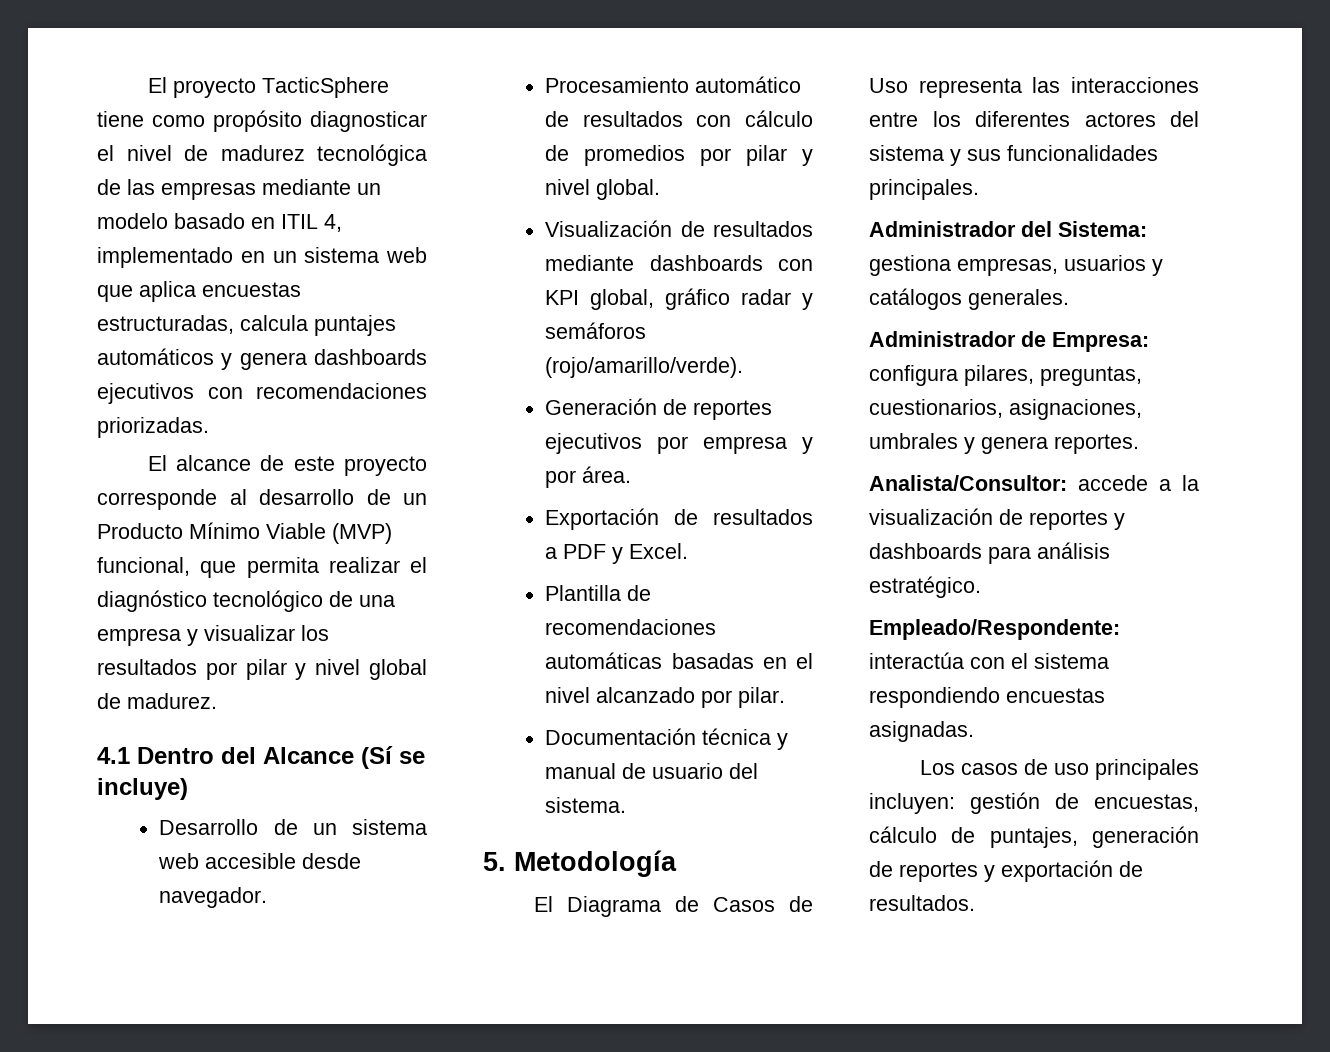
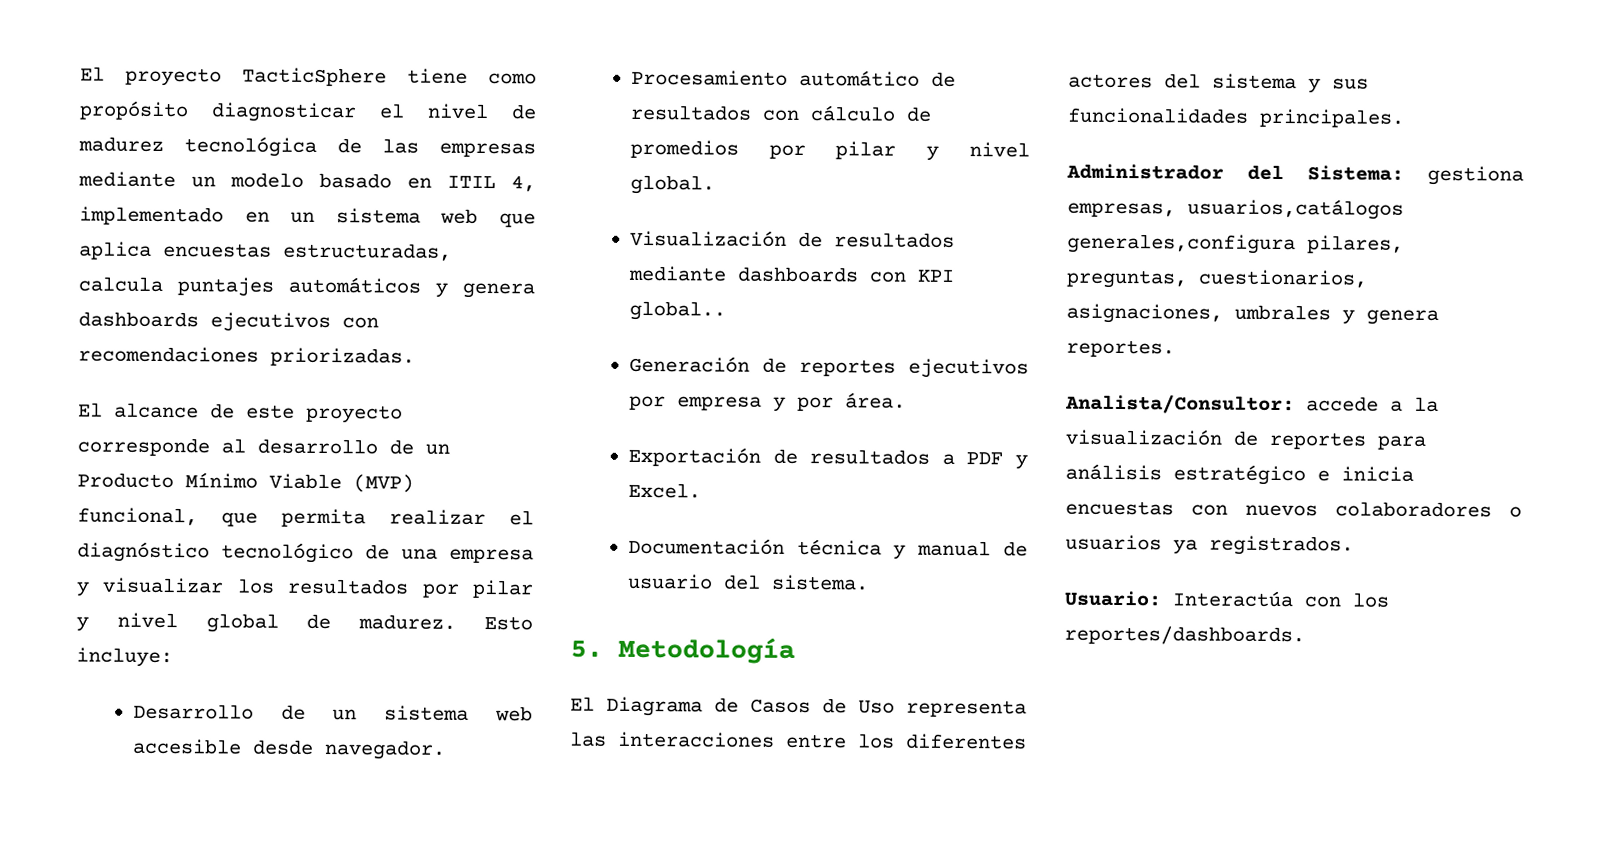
[97,746,425,769] [97,778,188,800] // 4.1 Dentro del Alcance (Sí se incluye) -> [484,616,533,631] [76,647,173,668] Esto incluye:
[590,288,813,310] [545,322,647,339] [545,357,744,378] global, gráfico radar y semáforos (rojo/amarillo/verde). -> [628,300,726,321] global..
[545,585,652,601] [545,619,717,635] [545,652,813,669] [545,687,786,708] // Plantilla de recomendaciones automáticas basadas en el nivel alcanzado por pilar. -> (701, 490) none
[1064,255,1163,276] [869,288,1069,310] [869,331,1149,352] [869,365,958,386] usuarios y catálogos generales. // Administrador de Empresa: configura -> [1187,198,1404,220] [1067,233,1296,255] usuarios,catálogos generales,configura
[1114,513,1125,530] [869,542,1110,564] [869,576,981,598] [869,619,1120,640] [869,652,1109,669] [869,687,1105,708] [869,721,974,742] [919,759,1199,780] [869,792,1199,814] [869,826,1199,848] [869,860,1143,882] [869,895,975,911] y dashboards para análisis estratégico. // Empleado/Respondente: interactúa con el sistema respondiendo encuestas asignadas. // Los casos de uso principales incluyen: gestión de encuestas, cálculo de puntajes, generación de reportes y exportación de resultados. -> [1377,435,1426,450] [1065,463,1414,486] [1065,500,1522,518] [1065,534,1354,556] [1064,590,1389,608] [1064,625,1305,646] para análisis estratégico e inicia encuestas con nuevos colaboradores o usuarios ya registrados. // Usuario: Interactúa con los reportes/dashboards.

